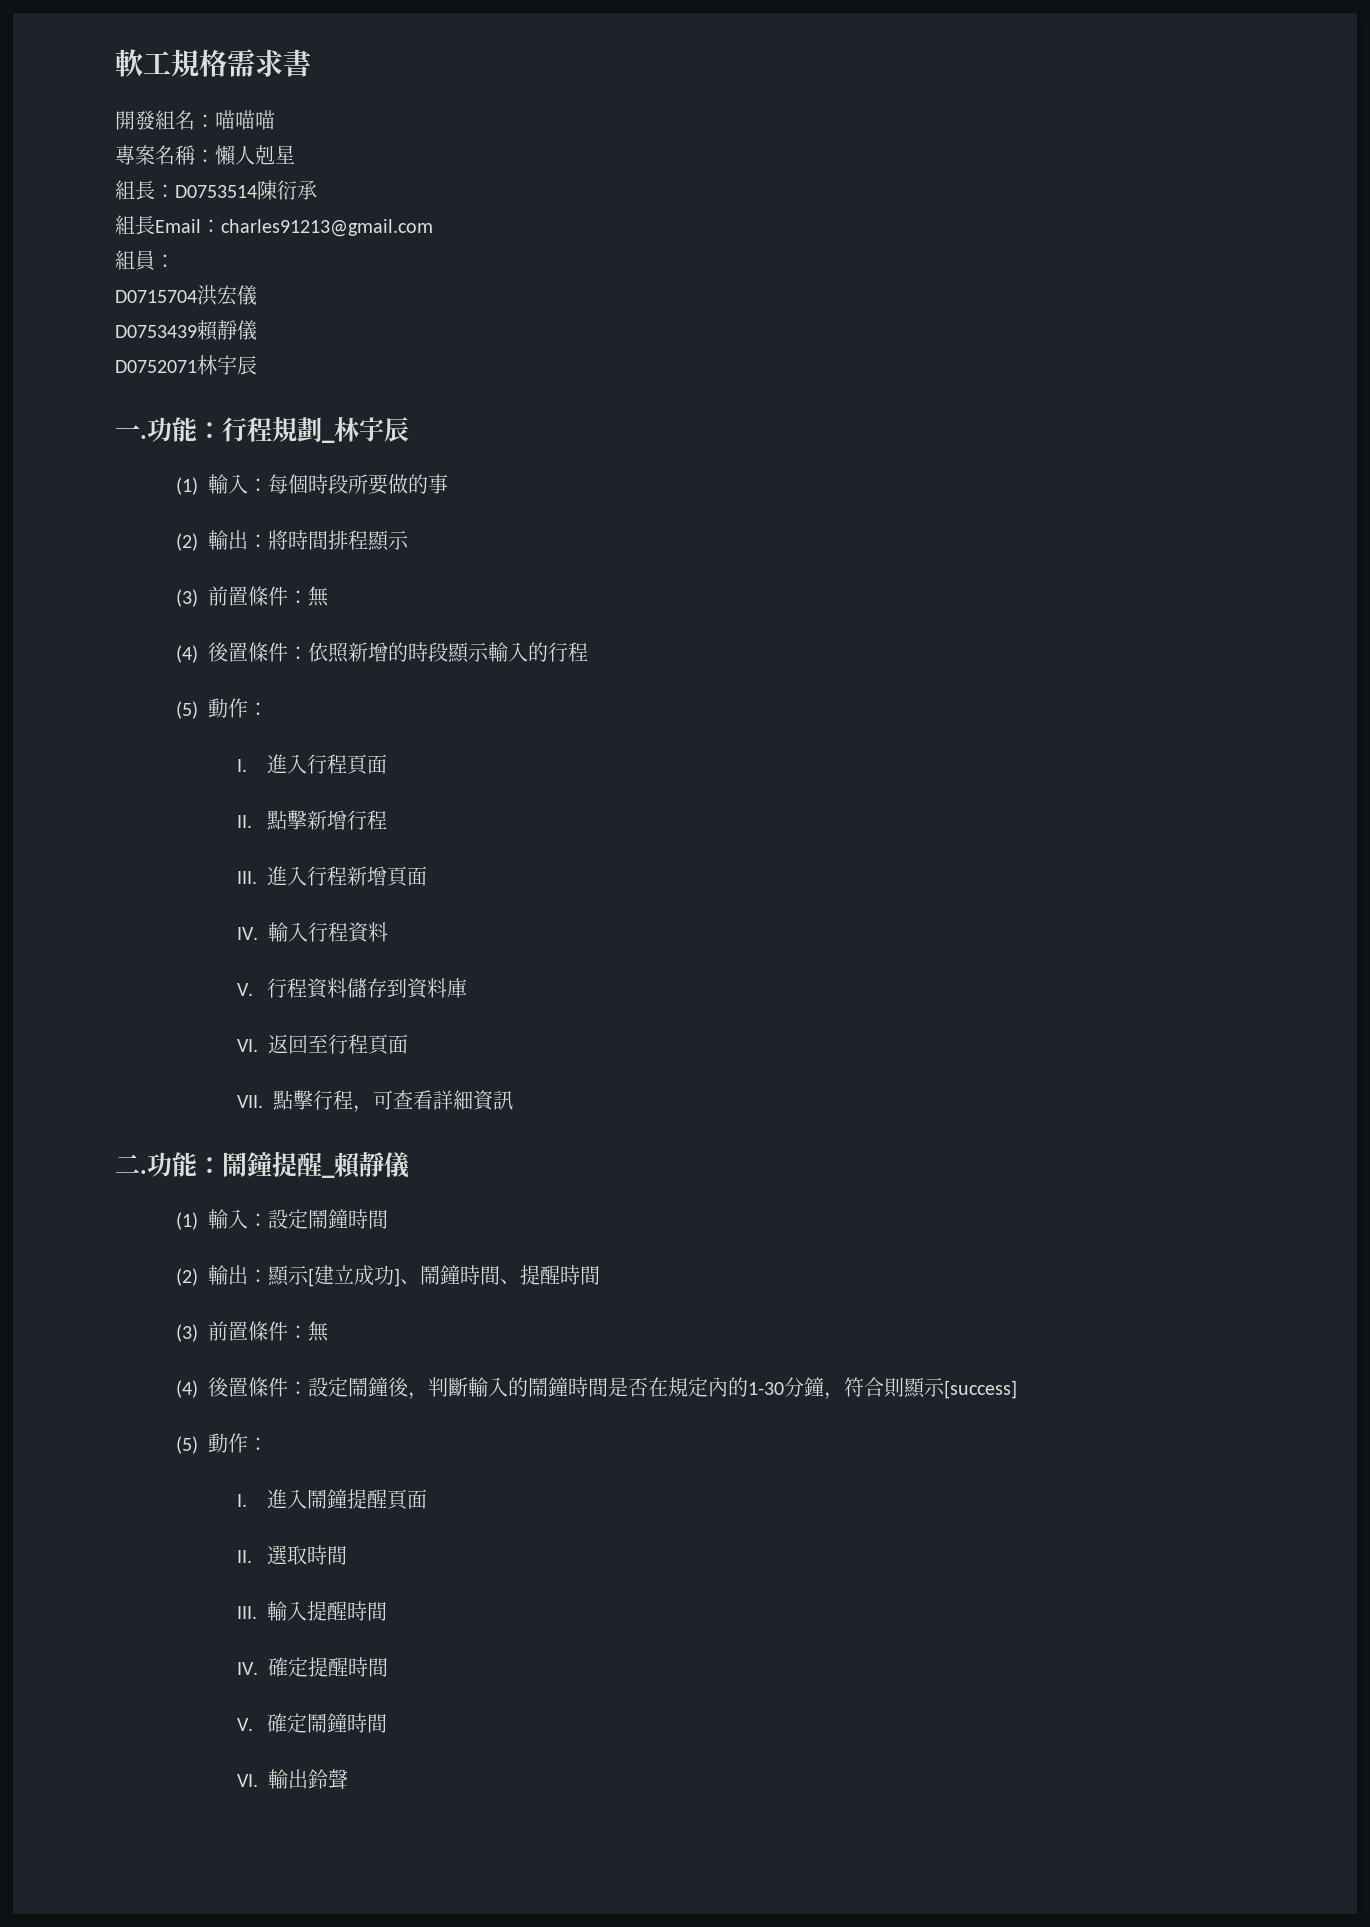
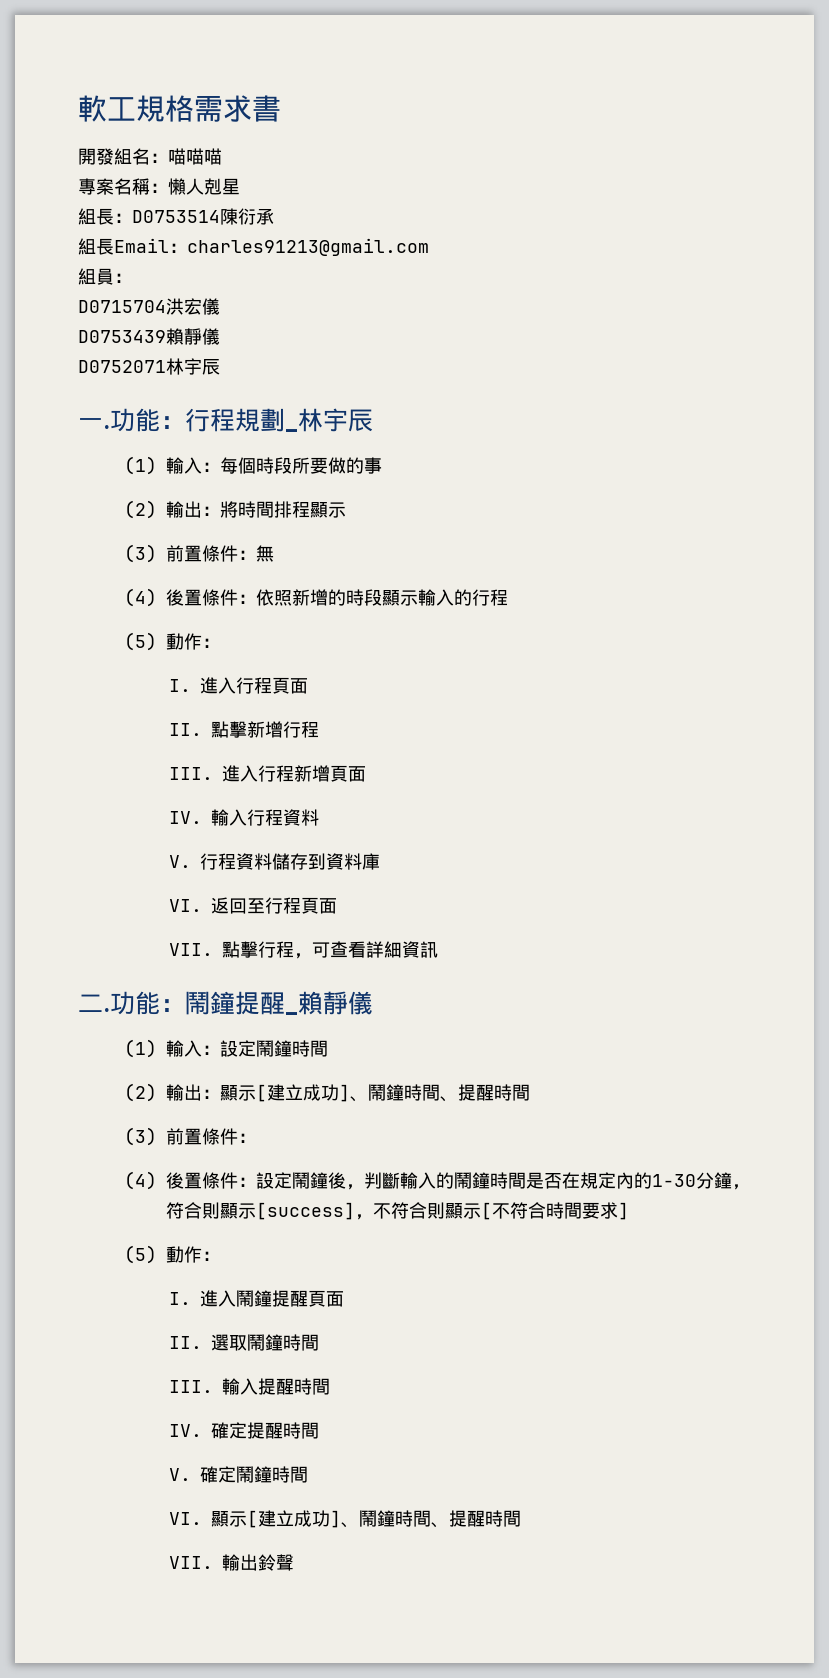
[307,1321,329,1342] 無 -> (256, 1138) none
(1017, 1389) none -> [354,1202,629,1220] ，不符合則顯示[不符合時間要求]
(308, 1555) none -> [247,1334,284,1351] 鬧鐘
(258, 1780) none -> [211,1510,522,1528] [169,1556,214,1569] 顯示[建立成功]、鬧鐘時間、提醒時間 // VII.

